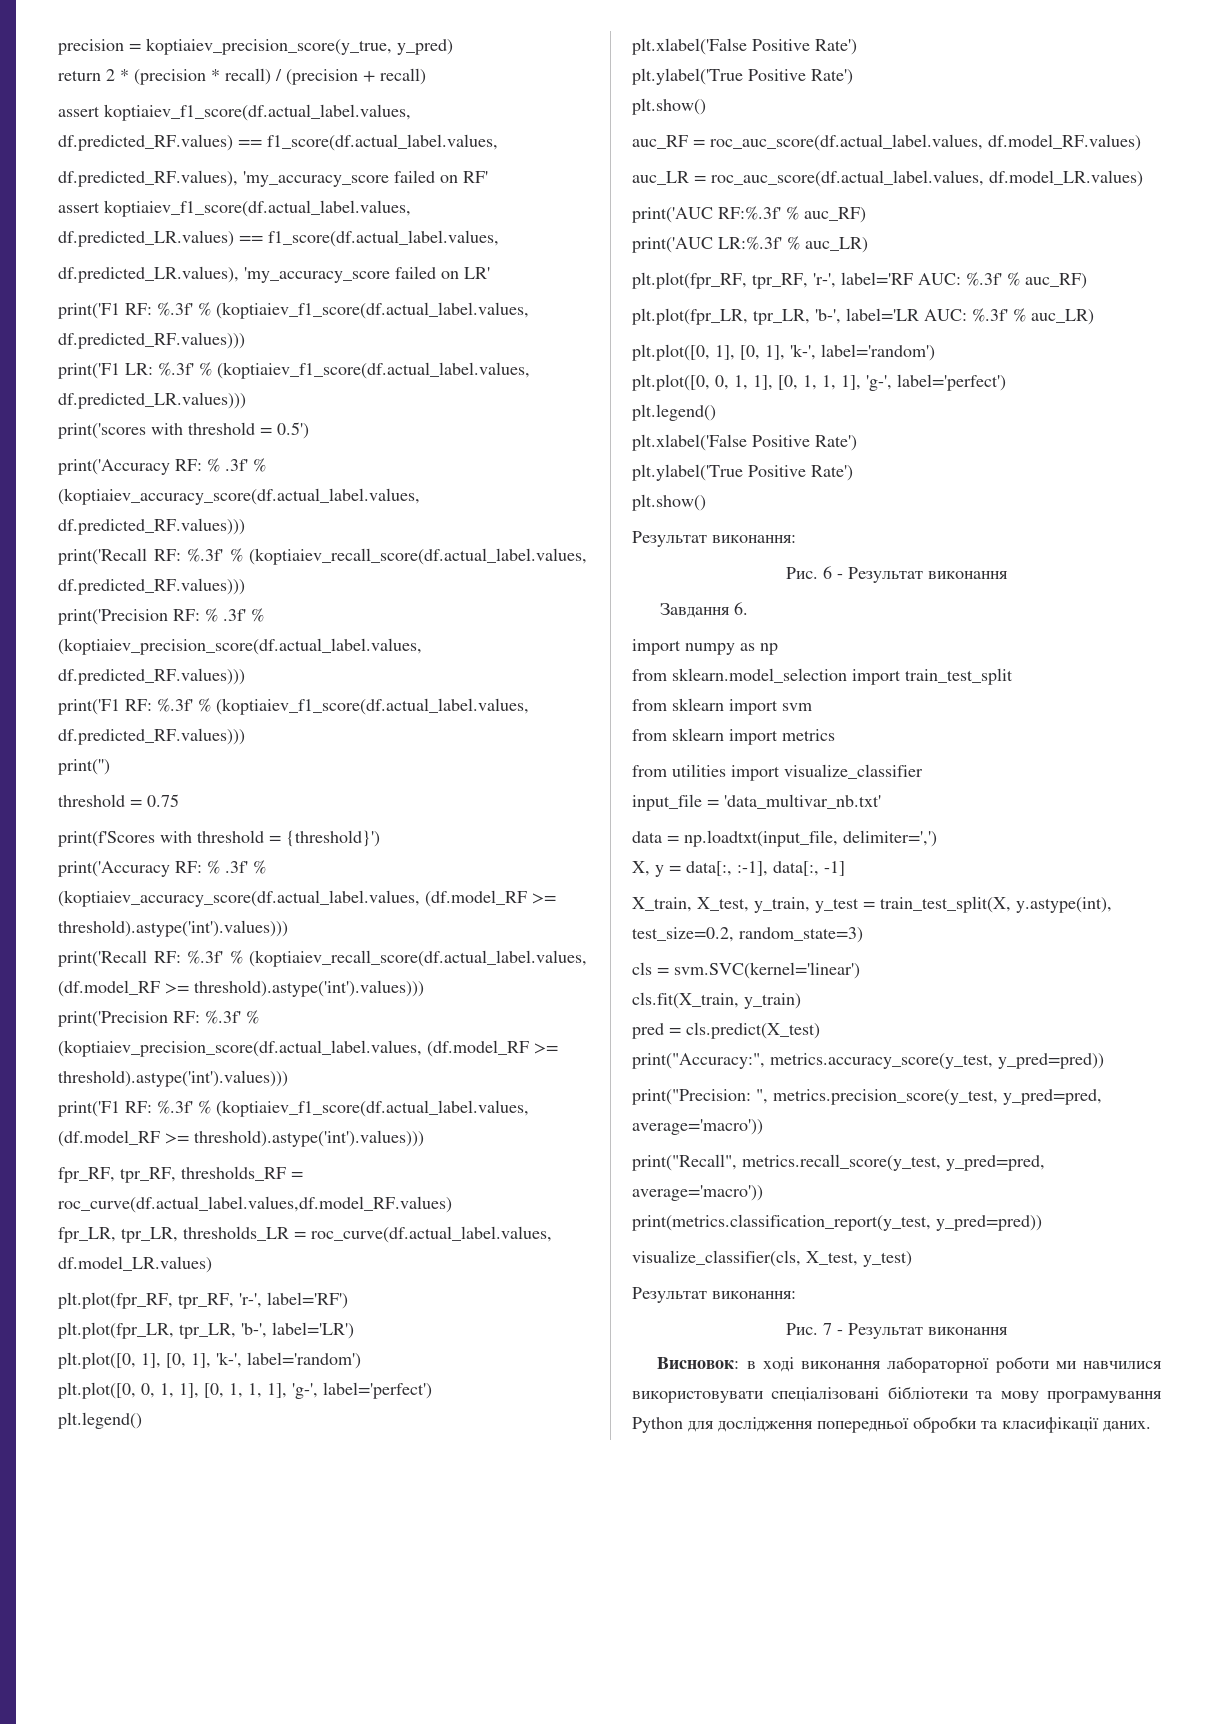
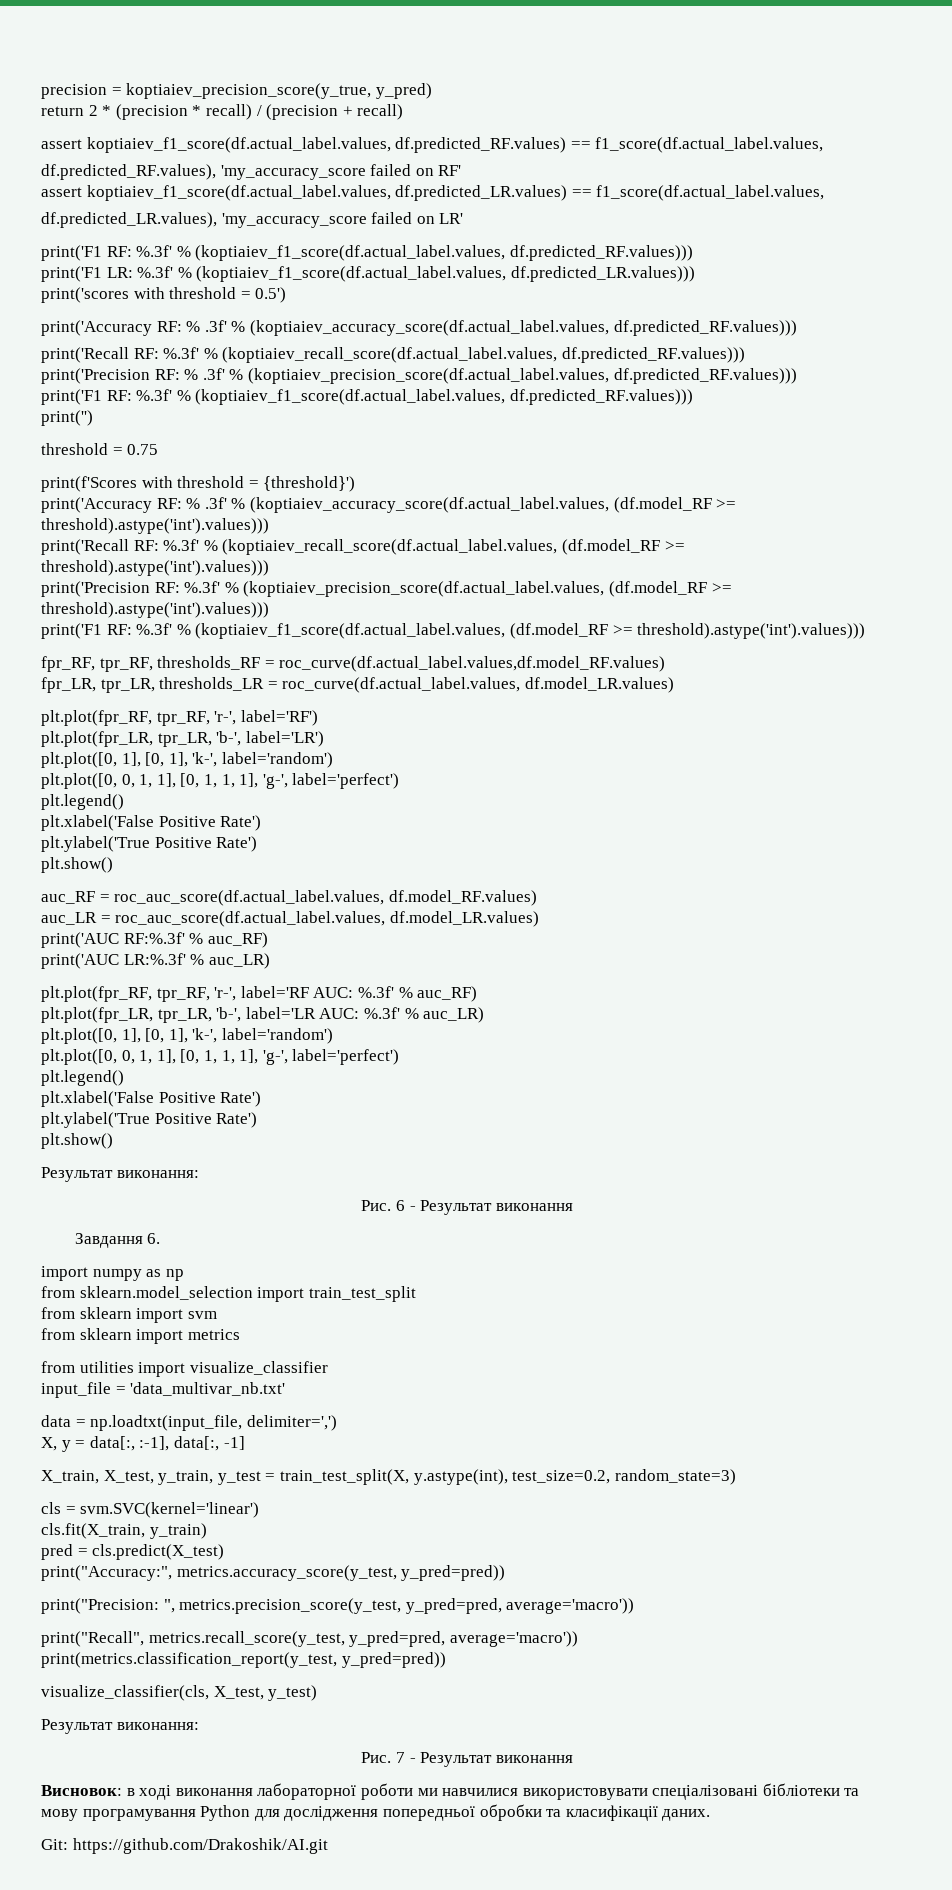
(1151, 1426) none -> [41,1838,328,1854] // Git: https://github.com/Drakoshik/AI.git

